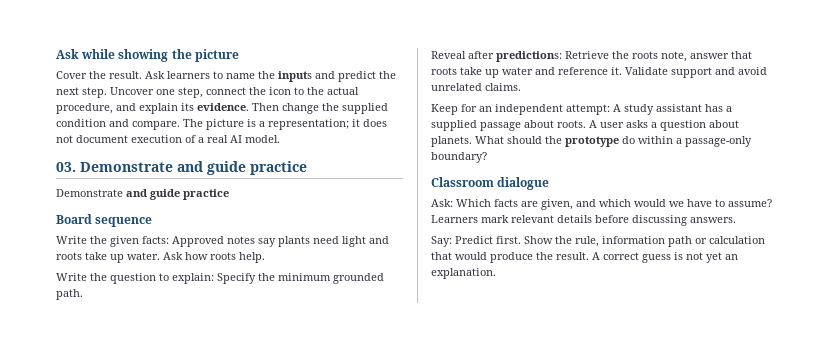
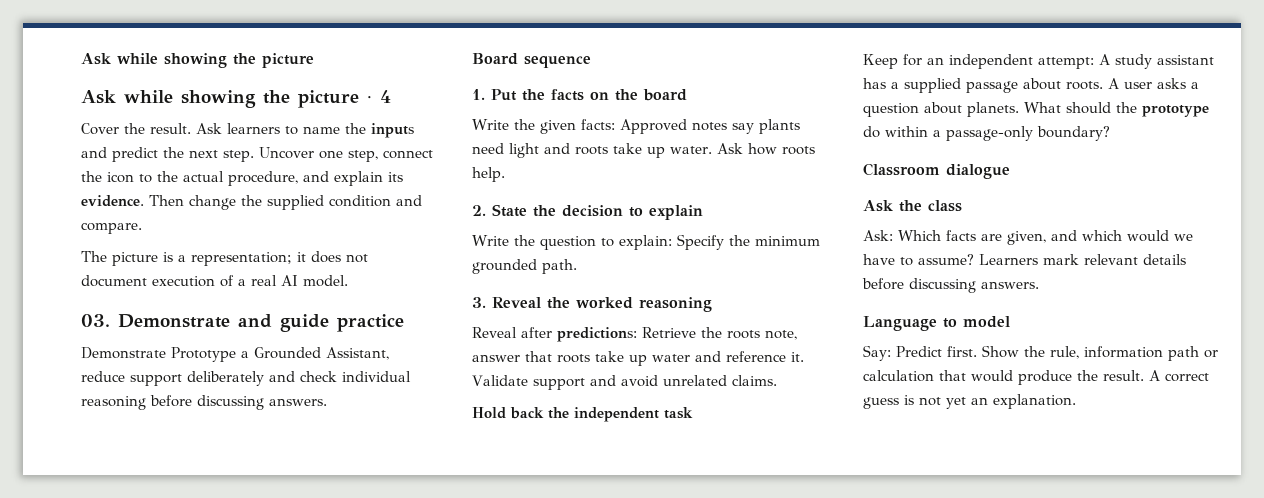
[56,49,239,62] Ask while showing the picture -> [81,53,314,68] [81,90,391,108] Ask while showing the picture // Ask while showing the picture · 4
(180, 125) none -> (142, 228) //
[126,189,229,200] [56,214,153,227] and guide practice // Board sequence -> [171,347,389,362] [81,371,411,386] [81,395,327,410] [472,53,591,68] [472,89,687,101] Prototype a Grounded Assistant, reduce support deliberately and check individual reasoning before discussing answers. // Board sequence // 1. Put the facts on the board
(265, 257) none -> [472,204,703,220] // 2. State the decision to explain
(83, 294) none -> [472,297,712,312] // 3. Reveal the worked reasoning
(521, 87) none -> [472,407,693,422] // Hold back the independent task
(550, 183) none -> [863,200,962,212] // Ask the class
(736, 220) none -> [863,316,1010,331] // Language to model

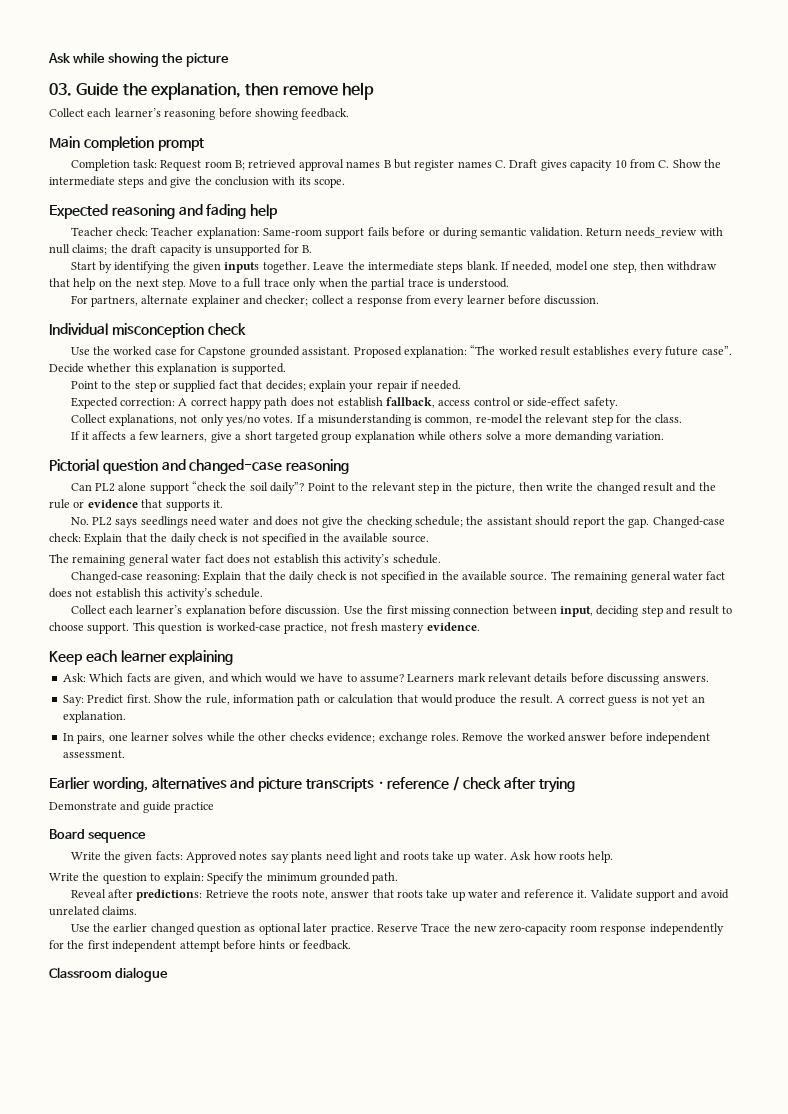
[81,90,391,108] [81,123,414,138] [81,147,433,162] [81,171,403,186] [81,195,422,210] [81,222,142,234] [81,251,368,266] [81,275,348,287] [81,314,404,332] [81,347,389,362] [81,371,411,386] [81,395,327,410] [472,53,591,68] [472,89,687,101] Ask while showing the picture · 4 // Cover the result. Ask learners to name the inputs and predict the next step. Uncover one step, connect the icon to the actual procedure, and explain its evidence. Then change the supplied condition and compare. // The picture is a representation; it does not document execution of a real AI model. // 03. Demonstrate and guide practice // Demonstrate Prototype a Grounded Assistant, reduce support deliberately and check individual reasoning before discussing answers. // Board sequence // 1. Put the facts on the board -> [49,82,374,100] [49,108,350,120] [49,136,204,151] [70,159,722,171] [49,176,345,188] [49,204,279,219] [70,227,723,239] [49,244,312,256] [70,261,718,273] [49,278,510,290] [70,295,600,307] [49,323,246,338] [70,345,732,358] [49,363,286,375] [70,380,462,392] [70,397,618,409] [70,414,682,426] [70,431,665,443] [49,459,350,474] [70,481,716,494] [49,499,223,511] [70,516,725,528] [49,533,429,545] [49,554,441,566] [70,571,726,583] [49,588,263,600] [70,605,732,617] [49,622,480,634] [49,650,234,665] [62,673,709,685] [62,694,705,706] [62,711,126,723] [62,732,711,744] [62,750,125,758] [49,776,575,793] [49,801,215,813] [49,829,147,843] 03. Guide the explanation, then remove help // Collect each learner’s reasoning before showing feedback. // Main completion prompt // Completion task: Request room B; retrieved approval names B but register names C. Draft gives capacity 10 from C. Show the intermediate steps and give the conclusion with its scope. // Expected reasoning and fading help // Teacher check: Teacher explanation: Same-room support fails before or during semantic validation. Return needs_review with null claims; the draft capacity is unsupported for B. // Start by identifying the given inputs together. Leave the intermediate steps blank. If needed, model one step, then withdraw that help on the next step. Move to a full trace only when the partial trace is understood. // For partners, alternate explainer and checker; collect a response from every learner before discussion. // Individual misconception check // Use the worked case for Capstone grounded assistant. Proposed explanation: “The worked result establishes every future case”. Decide whether this explanation is supported. // Point to the step or supplied fact that decides; explain your repair if needed. // Expected correction: A correct happy path does not establish fallback, access control or side-effect safety. // Collect explanations, not only yes/no votes. If a misunderstanding is common, re-model the relevant step for the class. // If it affects a few learners, give a short targeted group explanation while others solve a more demanding variation. // Pictorial question and changed-case reasoning // Can PL2 alone support “check the soil daily”? Point to the relevant step in the picture, then write the changed result and the rule or evidence that supports it. // No. PL2 says seedlings need water and does not give the checking schedule; the assistant should report the gap. Changed-case check: Explain that the daily check is not specified in the available source. // The remaining general water fact does not establish this activity’s schedule. // Changed-case reasoning: Explain that the daily check is not specified in the available source. The remaining general water fact does not establish this activity’s schedule. // Collect each learner’s explanation before discussion. Use the first missing connection between input, deciding step and result to choose support. This question is worked-case practice, not fresh mastery evidence. // Keep each learner explaining // Ask: Which facts are given, and which would we have to assume? Learners mark relevant details before discussing answers. // Say: Predict first. Show the rule, information path or calculation that would produce the result. A correct guess is not yet an explanation. // In pairs, one learner solves while the other checks evidence; exchange roles. Remove the worked answer before independent assessment. // Earlier wording, alternatives and picture transcripts · reference / check after trying // Demonstrate and guide practice // Board sequence
[472,204,703,220] // 2. State the decision to explain -> (614, 857) none
[472,297,712,312] // 3. Reveal the worked reasoning -> (399, 878) none
[472,407,693,422] [863,54,1214,69] [863,78,1199,93] [863,102,1209,117] [863,126,1110,141] [863,163,1010,179] [863,200,962,212] [863,230,1193,245] [863,254,1186,266] [862,278,1039,293] [863,316,1010,331] [863,345,1218,361] [863,370,1209,385] [863,394,1076,409] Hold back the independent task // Keep for an independent attempt: A study assistant has a supplied passage about roots. A user asks a question about planets. What should the prototype do within a passage-only boundary? // Classroom dialogue // Ask the class // Ask: Which facts are given, and which would we have to assume? Learners mark relevant details before discussing answers. // Language to model // Say: Predict first. Show the rule, information path or calculation that would produce the result. A correct guess is not yet an explanation. -> [70,923,724,935] [49,940,351,952] [49,967,169,982] Use the earlier changed question as optional later practice. Reserve Trace the new zero-capacity room response independently for the first independent attempt before hints or feedback. // Classroom dialogue

